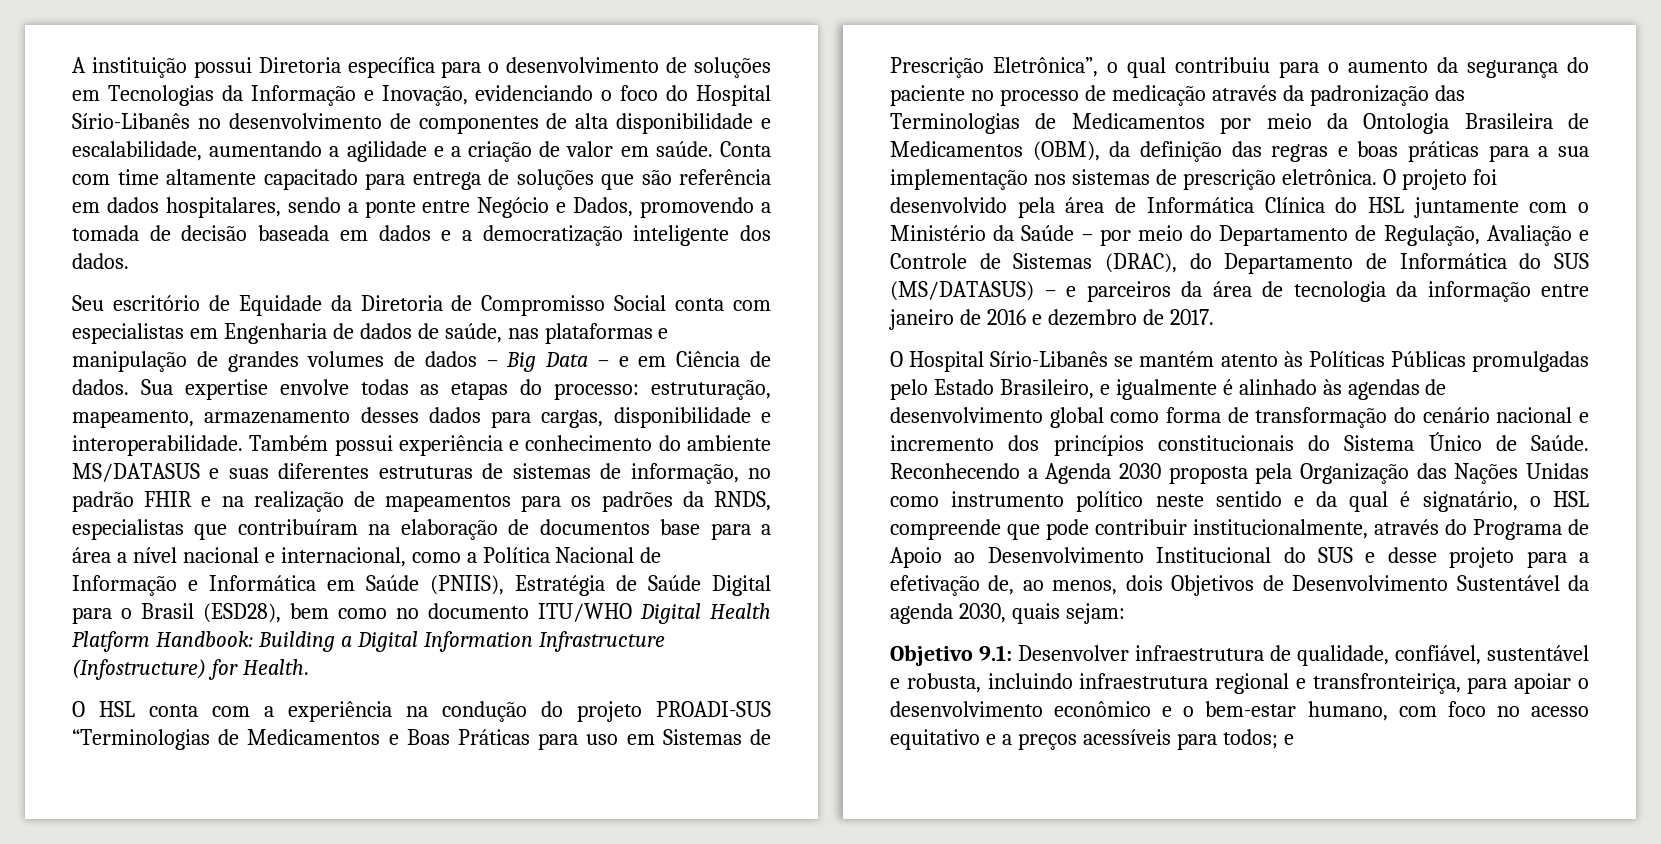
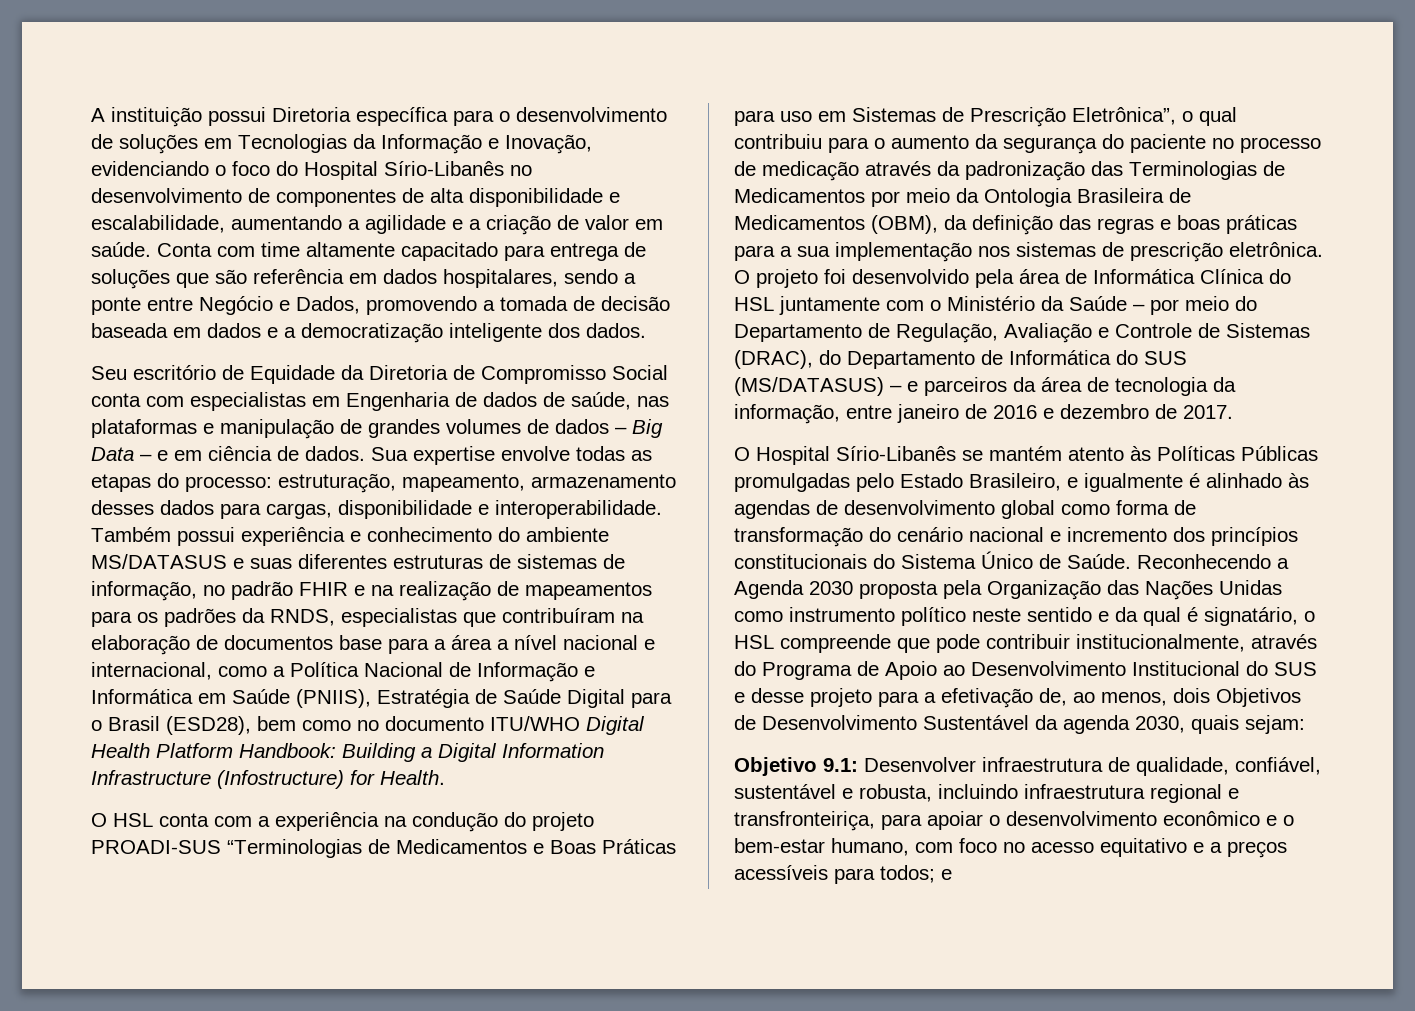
[676,351,741,367] Ciência -> [208,446,272,461] ciência
[1427,281,1531,302] informação -> [734,404,840,424] informação,

